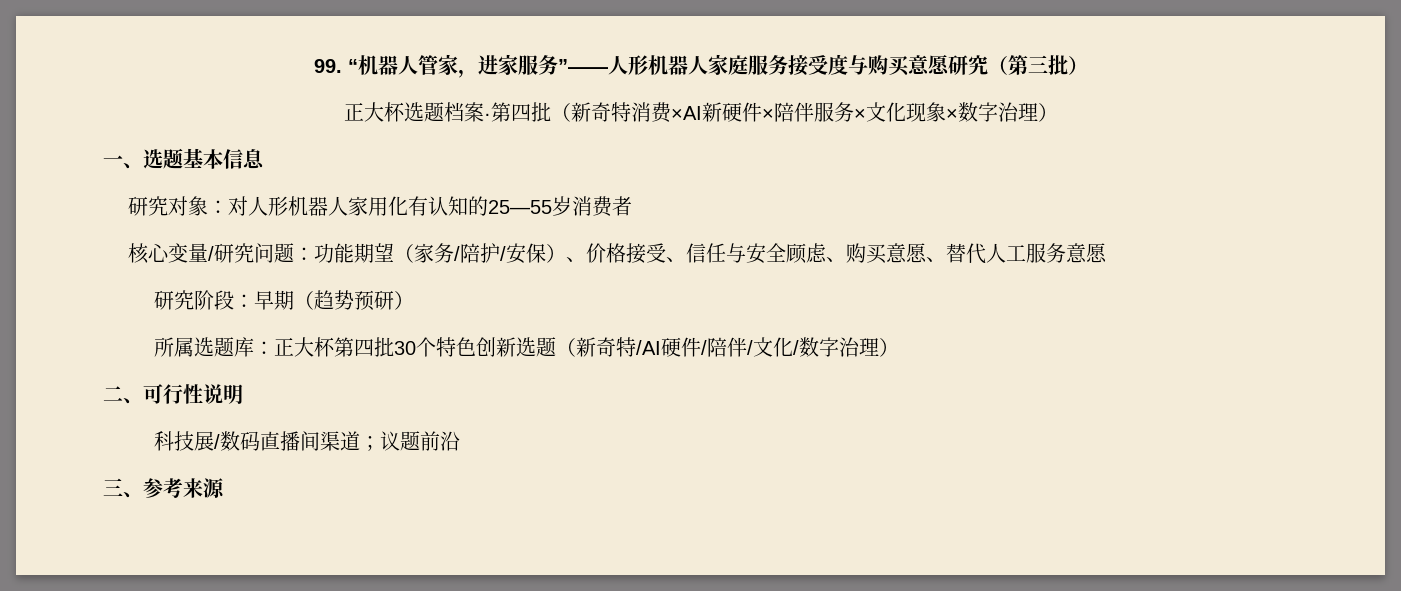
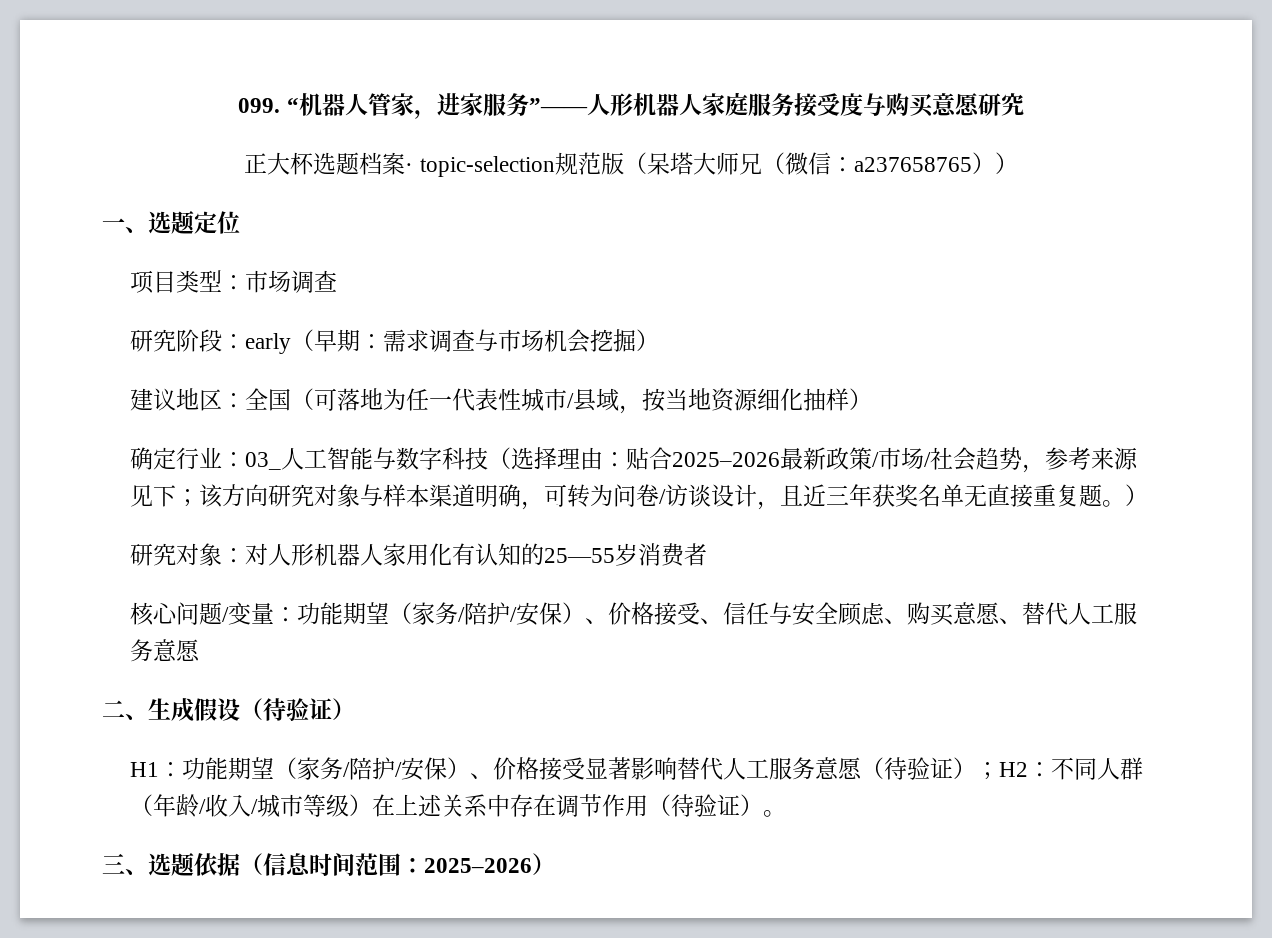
[313,59,342,73] 99. -> [238,98,281,113] 099.
[987,55,1088,75] （第三批） -> (1024, 104) none
[490,102,1058,123] [103,148,265,169] 第四批（新奇特消费×AI新硬件×陪伴服务×文化现象×数字治理） // 一、选题基本信息 -> [419,152,1018,177] [102,210,240,234] [130,270,338,294] [130,329,660,354] [130,388,873,414] [130,447,1139,473] [130,484,1149,510] topic-selection规范版（呆塔大师兄（微信：a237658765）） // 一、选题定位 // 项目类型：市场调查 // 研究阶段：early（早期：需求调查与市场机会挖掘） // 建议地区：全国（可落地为任一代表性城市/县域，按当地资源细化抽样） // 确定行业：03_人工智能与数字科技（选择理由：贴合2025–2026最新政策/市场/社会趋势，参考来源见下；该方向研究对象与样本渠道明确，可转为问卷/访谈设计，且近三年获奖名单无直接重复题。）
[167,243,294,263] 变量/研究问题 -> [176,602,275,625] 问题/变量
[154,290,415,311] [154,337,900,357] [103,384,243,404] [154,431,461,451] [103,478,225,498] 研究阶段：早期（趋势预研） // 所属选题库：正大杯第四批30个特色创新选题（新奇特/AI硬件/陪伴/文化/数字治理） // 二、可行性说明 // 科技展/数码直播间渠道；议题前沿 // 三、参考来源 -> [102,698,355,722] [130,757,1144,781] [130,794,787,817] [102,852,555,876] 二、生成假设（待验证） // H1：功能期望（家务/陪护/安保）、价格接受显著影响替代人工服务意愿（待验证）；H2：不同人群（年龄/收入/城市等级）在上述关系中存在调节作用（待验证）。 // 三、选题依据（信息时间范围：2025–2026）

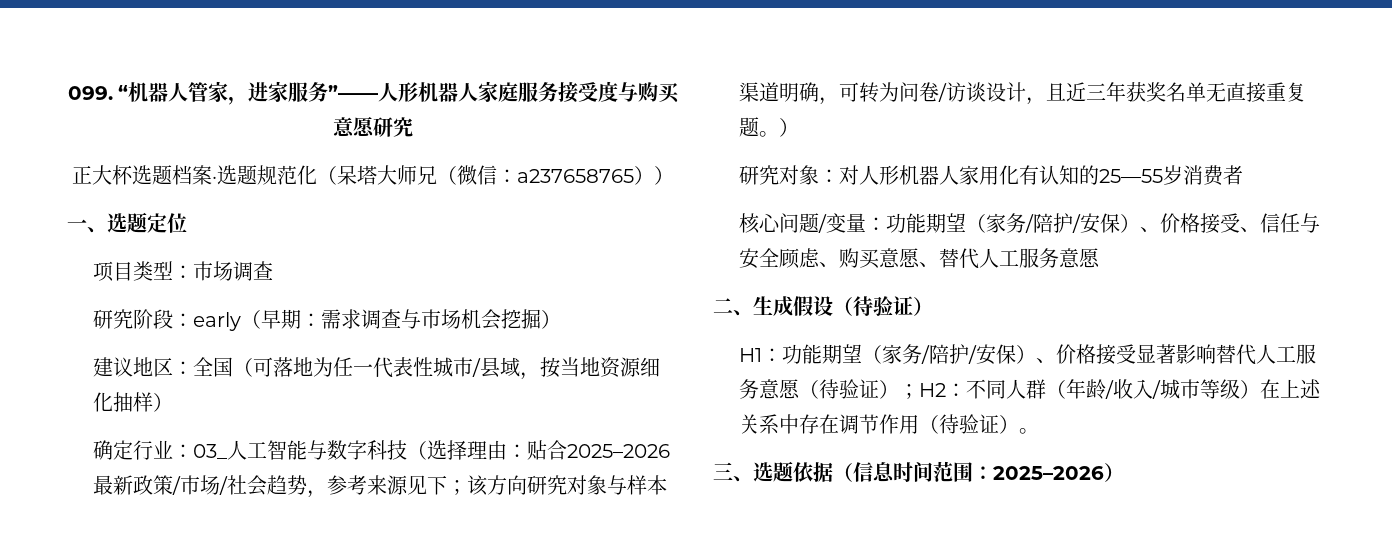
[419,152,624,177] topic-selection规范版 -> [217,165,317,185] 选题规范化

